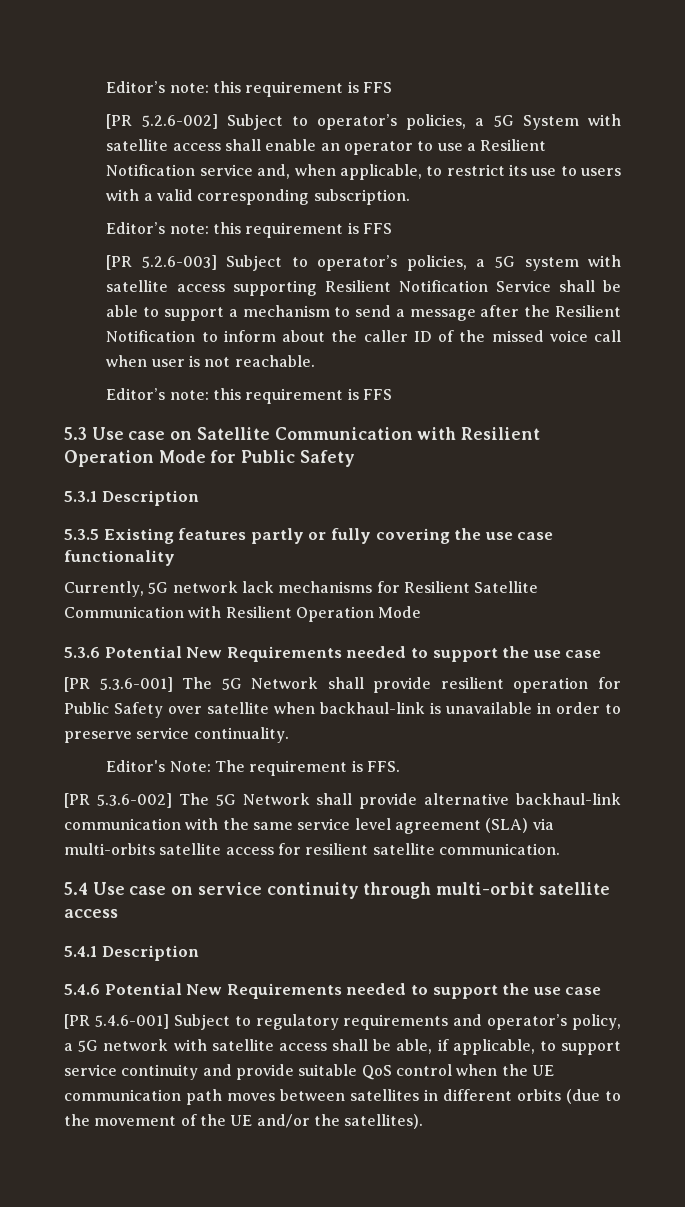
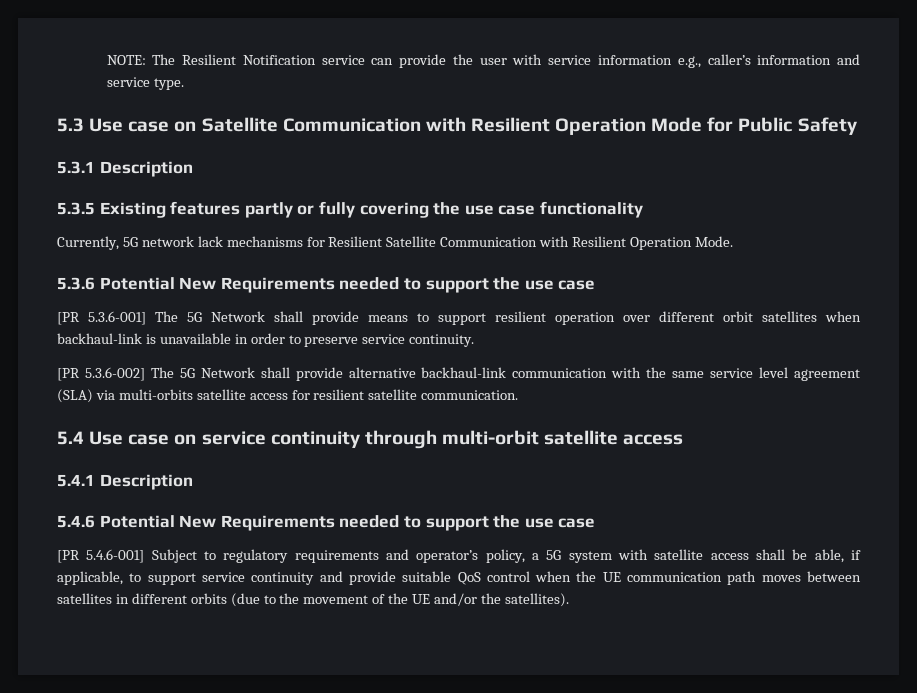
[106,81,393,97] [106,114,621,130] [106,139,547,155] [106,164,621,180] [106,189,410,205] [106,222,393,238] [106,255,621,271] [106,280,621,296] [106,305,621,321] [106,330,621,342] [106,355,315,367] [106,388,393,404] Editor’s note: this requirement is FFS // [PR 5.2.6-002] Subject to operator’s policies, a 5G System with satellite access shall enable an operator to use a Resilient Notification service and, when applicable, to restrict its use to users with a valid corresponding subscription. // Editor’s note: this requirement is FFS // [PR 5.2.6-003] Subject to operator’s policies, a 5G system with satellite access supporting Resilient Notification Service shall be able to support a mechanism to send a message after the Resilient Notification to inform about the caller ID of the missed voice call when user is not reachable. // Editor’s note: this requirement is FFS -> [106,54,860,68] [106,77,184,90] NOTE: The Resilient Notification service can provide the user with service information e.g., caller’s information and service type.
[378,606,422,618] Mode -> [694,236,733,247] Mode.
[440,677,621,693] [64,702,269,718] resilient operation for Public Safety over satellite -> [368,311,817,325] means to support resilient operation over different orbit satellites
[193,727,289,743] [106,760,401,776] continuality. // Editor's Note: The requirement is FFS. -> [409,334,475,347] continuity.
[103,1039,169,1051] network -> [568,551,612,563] system

